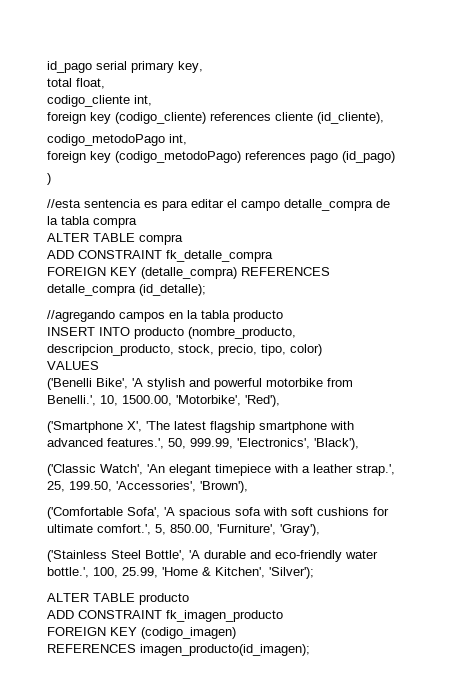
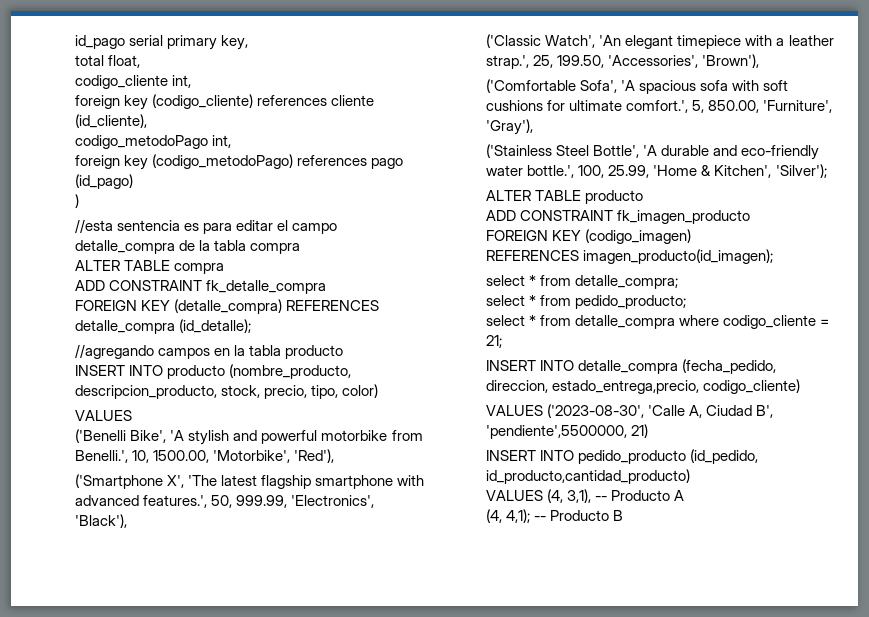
(310, 650) none -> [486,275,679,289] [486,295,687,309] [486,315,830,329] [486,335,503,348] [486,359,777,374] [486,379,801,394] [486,404,774,418] [486,424,649,439] [486,449,759,464] [486,469,691,484] [486,489,685,503] [486,509,624,523] // select * from detalle_compra; // select * from pedido_producto; // select * from detalle_compra where codigo_cliente = 21; // INSERT INTO detalle_compra (fecha_pedido, direccion, estado_entrega,precio, codigo_cliente) // VALUES ('2023-08-30', 'Calle A, Ciudad B', 'pendiente',5500000, 21) // INSERT INTO pedido_producto (id_pedido, id_producto,cantidad_producto) // VALUES (4, 3,1), -- Producto A // (4, 4,1); -- Producto B

